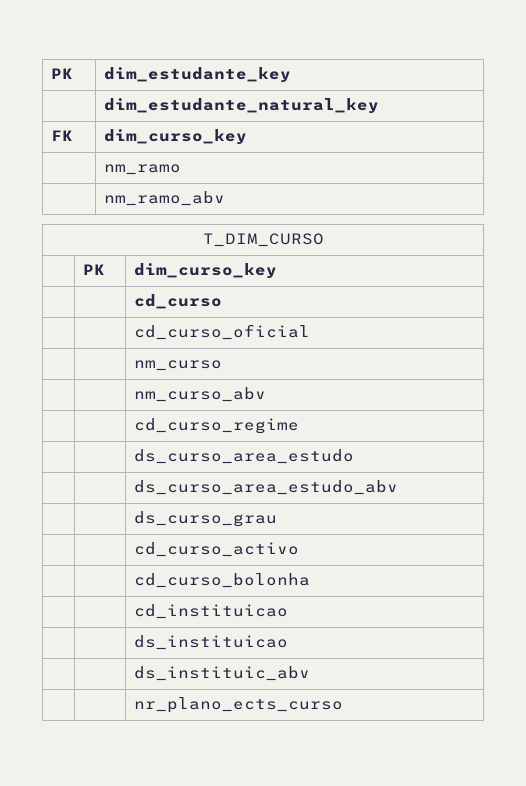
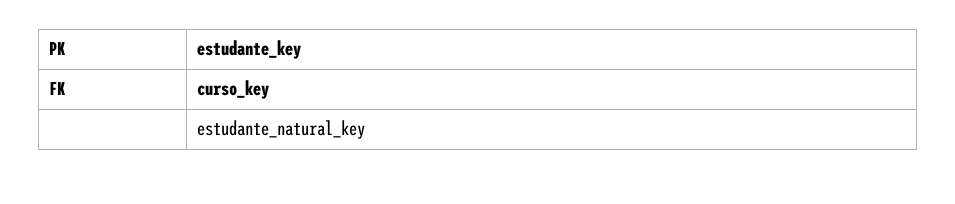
[50,68,73,79] [103,67,291,83] [103,98,379,114] PK | dim_estudante_key // | dim_estudante_natural_key -> [48,42,65,55] [196,40,301,59] PK | estudante_key
[103,129,247,145] [103,164,181,175] [103,191,225,206] [202,233,324,247] [82,264,105,275] [133,263,277,279] [133,294,222,309] [133,324,310,340] [133,360,222,371] [133,387,266,402] [133,418,299,434] [133,449,354,464] [133,480,398,495] [133,511,277,527] [133,542,299,557] [133,573,310,588] [133,604,288,619] [133,635,288,650] [133,666,310,681] [133,697,343,713] dim_curso_key // | nm_ramo // | nm_ramo_abv // T_DIM_CURSO // | PK | dim_curso_key // | | cd_curso // | | cd_curso_oficial // | | nm_curso // | | nm_curso_abv // | | cd_curso_regime // | | ds_curso_area_estudo // | | ds_curso_area_estudo_abv // | | ds_curso_grau // | | cd_curso_activo // | | cd_curso_bolonha // | | cd_instituicao // | | ds_instituicao // | | ds_instituic_abv // | | nr_plano_ects_curso -> [196,80,269,99] [196,120,365,139] curso_key // | estudante_natural_key

